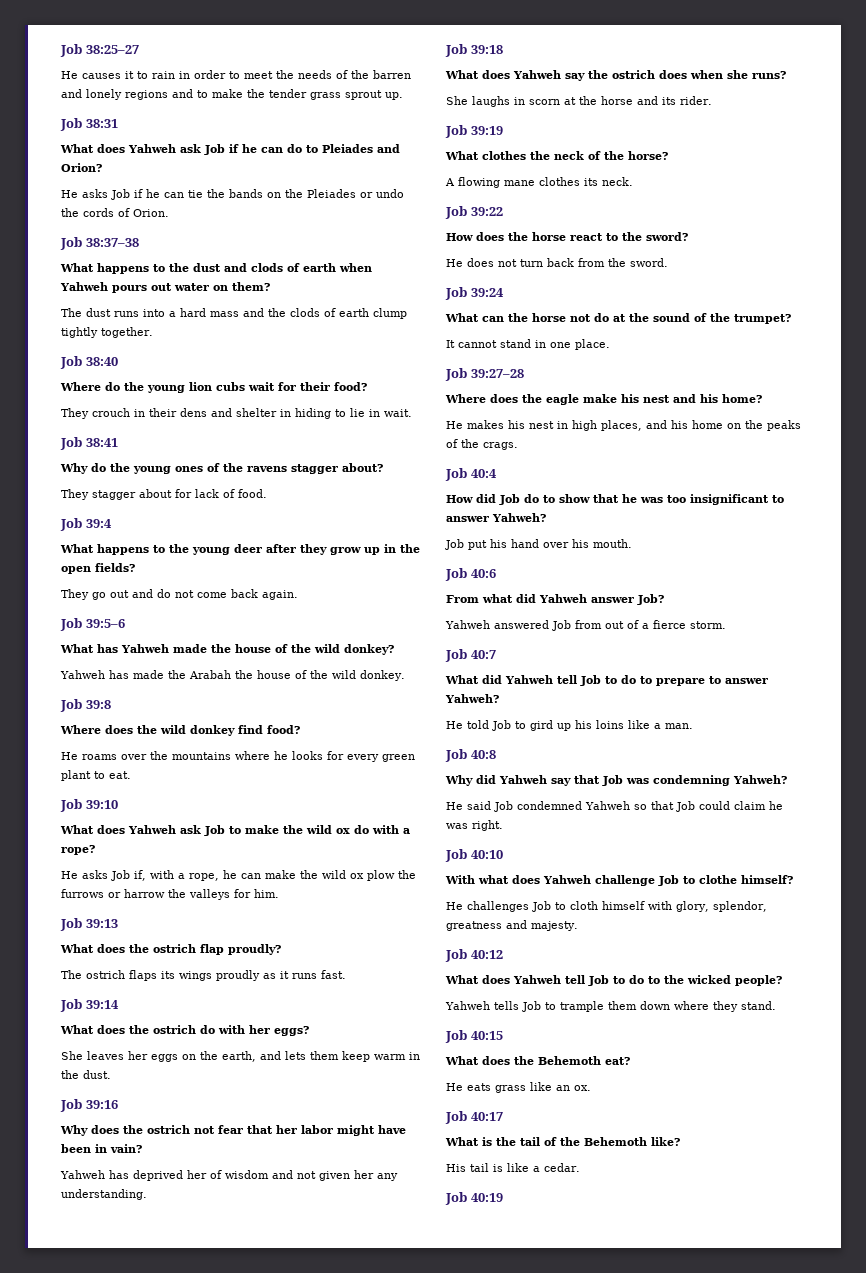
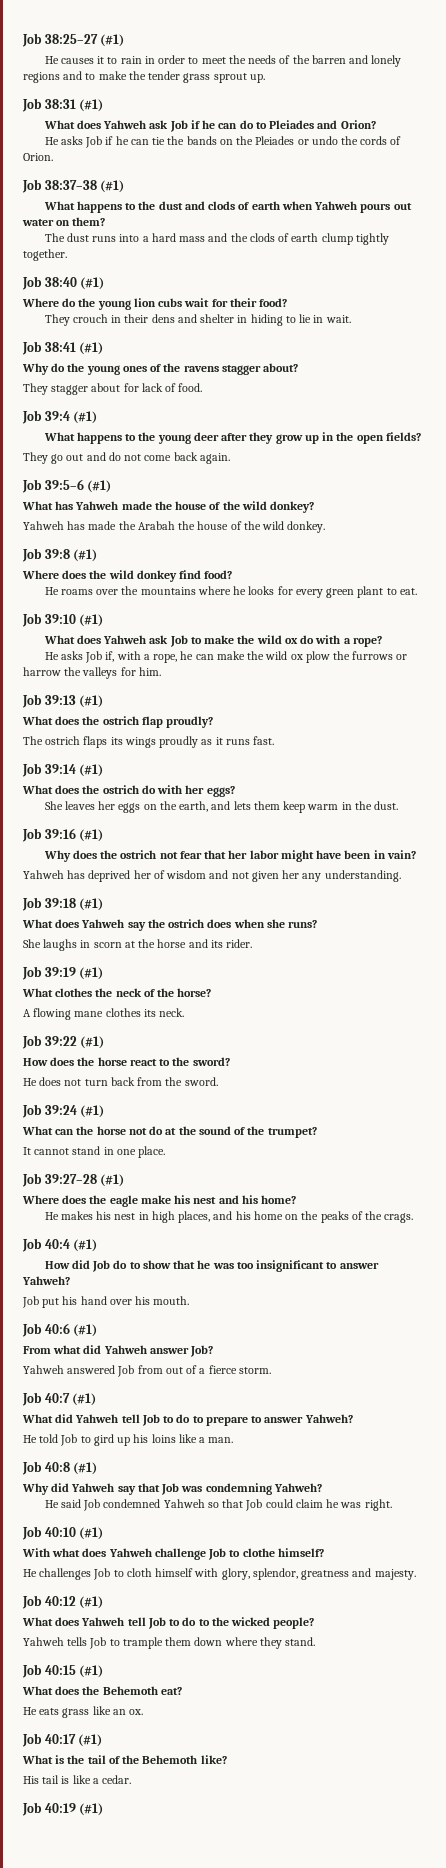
(139, 49) none -> [100,34,125,47] (#1)
(118, 123) none -> [79,99,104,112] (#1)
(139, 242) none -> [100,180,125,193] (#1)
(118, 361) none -> [80,277,105,290] (#1)
(118, 442) none -> [79,342,104,355] (#1)
(112, 523) none -> [73,411,98,424] (#1)
(125, 623) none -> [87,480,112,493] (#1)
(111, 704) none -> [73,549,98,562] (#1)
(118, 804) none -> [79,614,104,627] (#1)
(118, 923) none -> [79,695,104,708] (#1)
(119, 1004) none -> [79,764,104,777] (#1)
(118, 1104) none -> [79,829,104,842] (#1)
(503, 49) none -> [79,898,104,911] (#1)
(503, 130) none -> [79,967,104,980] (#1)
(503, 211) none -> [80,1036,105,1049] (#1)
(504, 292) none -> [80,1105,105,1118] (#1)
(524, 373) none -> [100,1174,125,1187] (#1)
(497, 473) none -> [73,1239,98,1252] (#1)
(496, 573) none -> [73,1324,98,1337] (#1)
(496, 654) none -> [72,1393,97,1406] (#1)
(496, 754) none -> [73,1462,98,1475] (#1)
(503, 854) none -> [79,1527,104,1540] (#1)
(503, 954) none -> [79,1596,104,1609] (#1)
(503, 1035) none -> [79,1665,104,1678] (#1)
(503, 1116) none -> [78,1734,103,1747] (#1)
(503, 1197) none -> [79,1803,104,1816] (#1)

